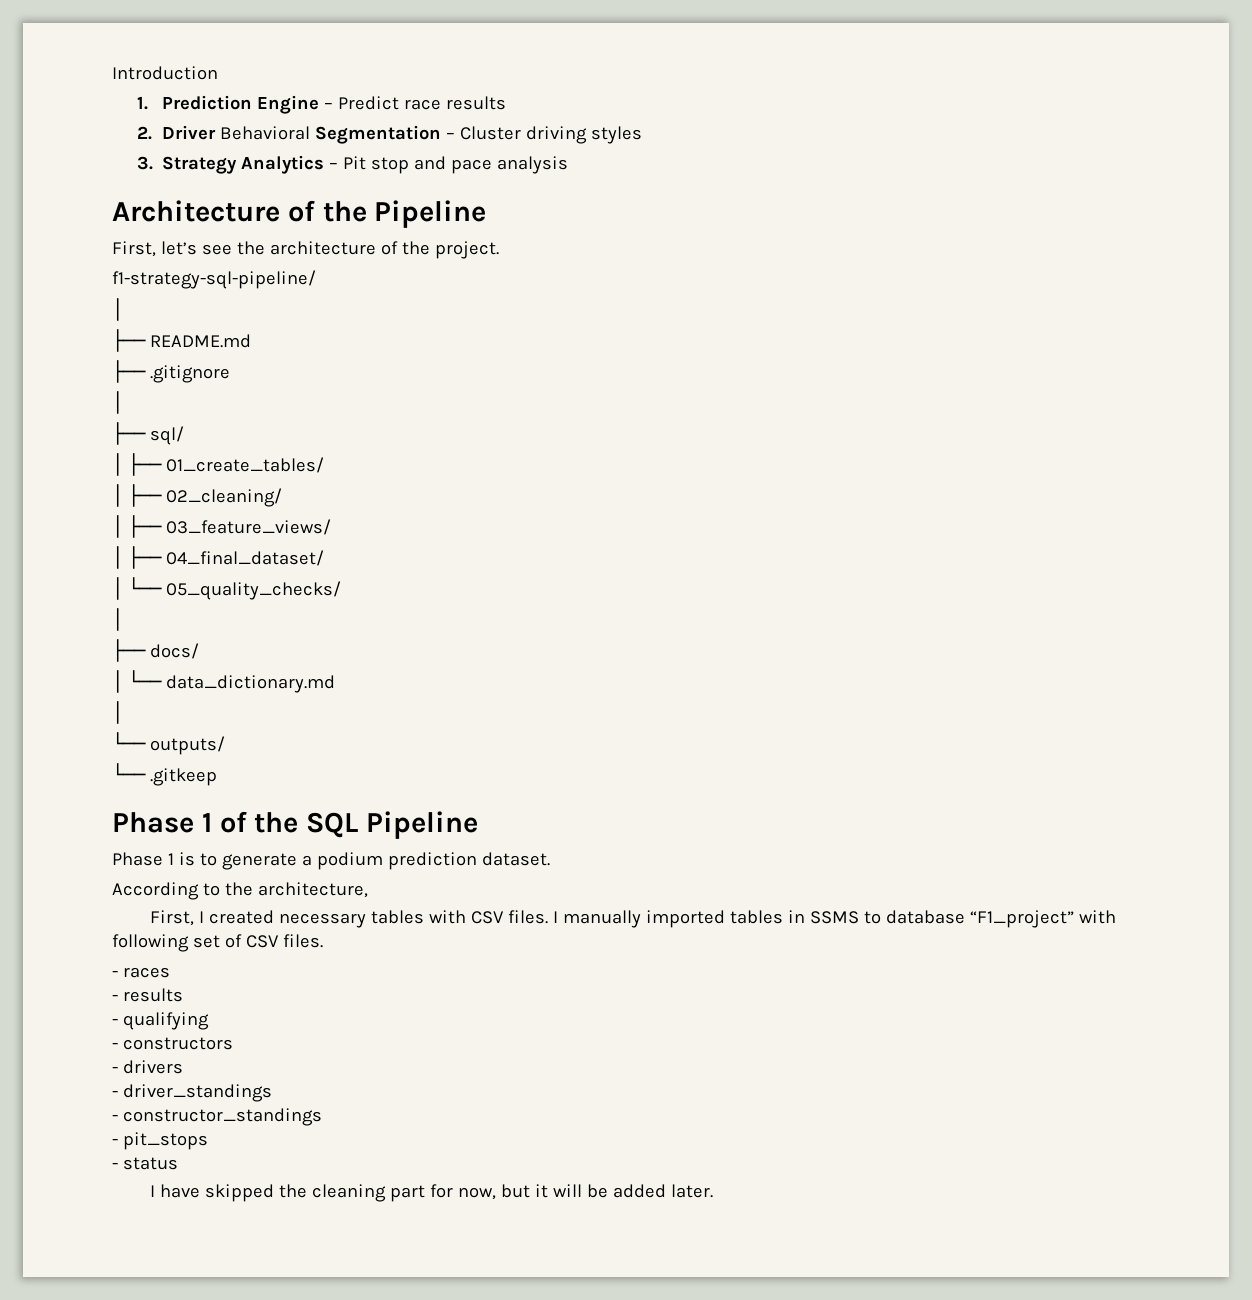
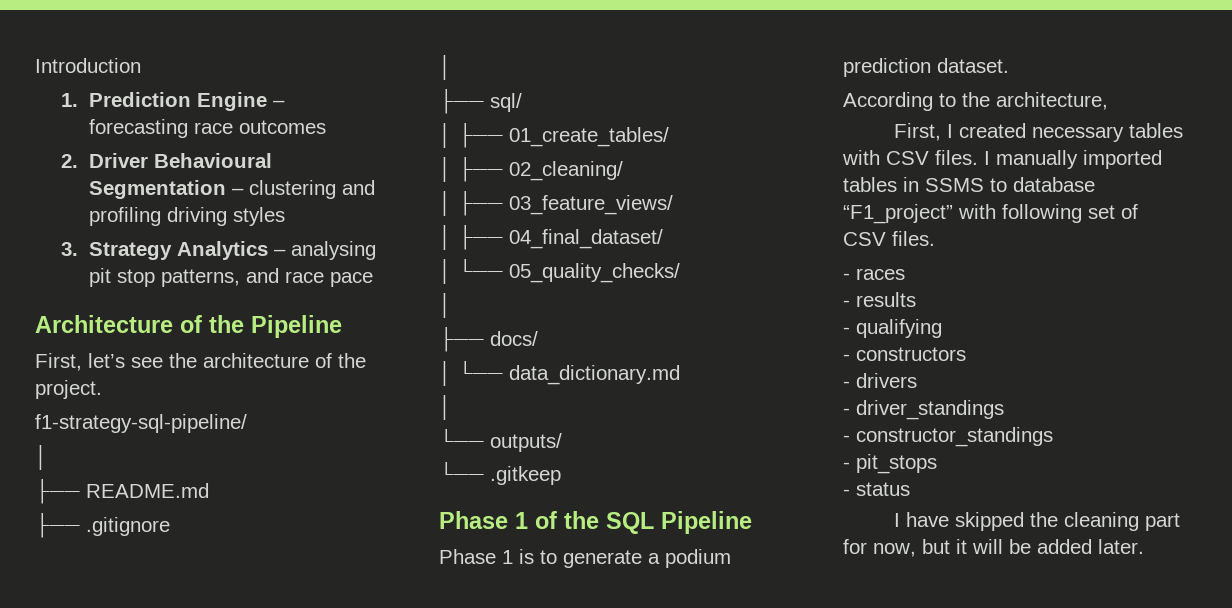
[338,96,507,110] Predict race results -> [88,119,326,138] forecasting race outcomes
[220,126,311,140] Behavioral -> [153,153,272,168] Behavioural
[460,126,522,140] Cluster -> [248,180,375,199] [88,207,161,226] clustering and profiling
[343,156,447,174] Pit stop and -> [290,241,376,260] [88,268,324,287] analysing pit stop patterns, and race
[497,156,569,174] analysis -> (373, 279) none

